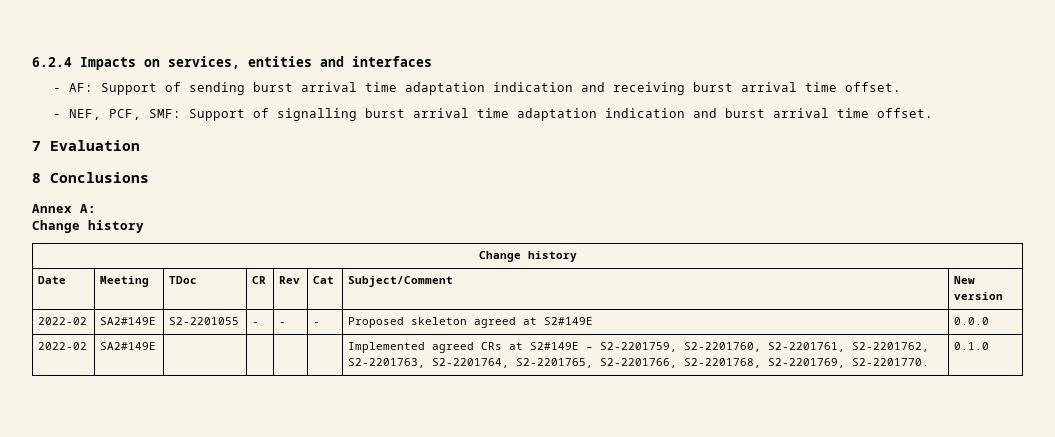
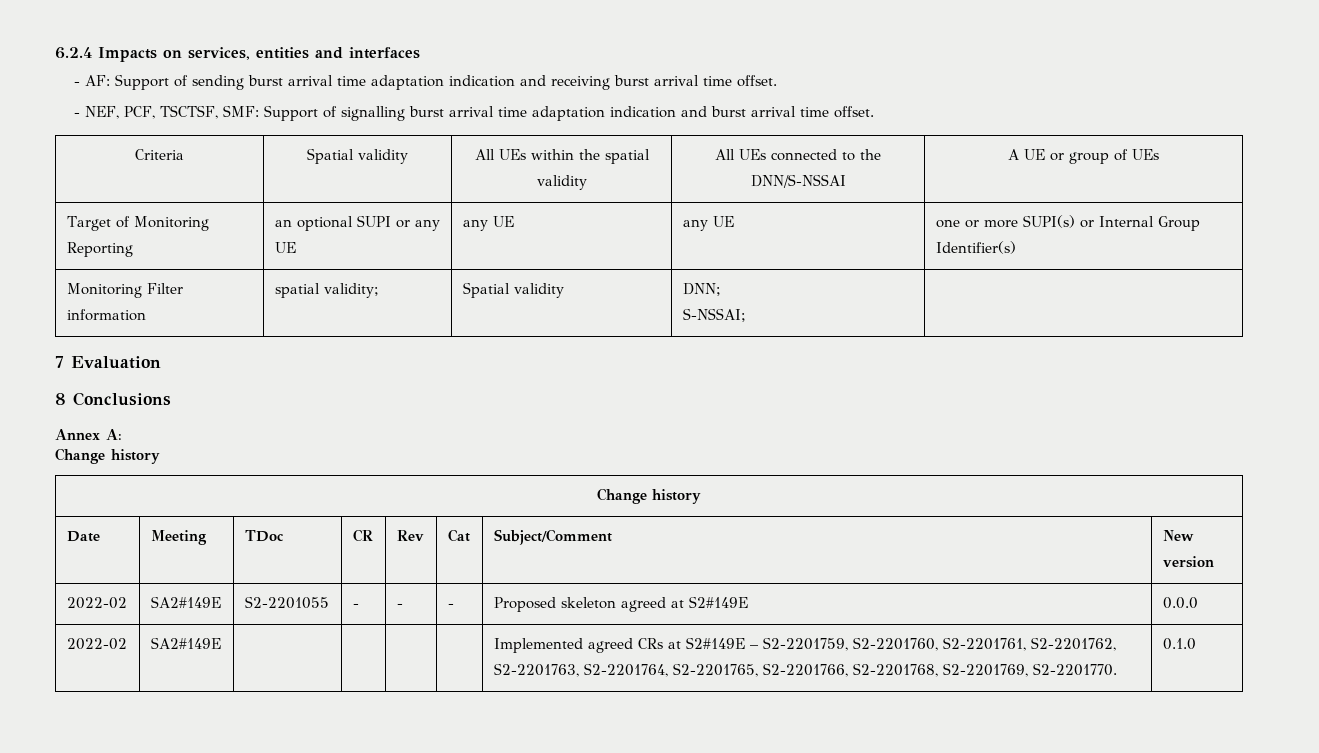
(141, 114) none -> [160,105,219,119] TSCTSF,
(933, 113) none -> [135,149,184,160] [307,148,408,164] [474,149,650,164] [536,175,587,190] [715,149,882,161] [750,174,846,188] [1008,149,1159,164] [66,216,209,231] [66,242,133,257] [274,215,440,231] [274,242,296,253] [462,216,514,231] [682,216,734,231] [935,215,1200,231] [935,241,1016,254] [66,283,183,298] [66,309,146,321] [274,283,379,298] [462,282,564,298] [682,283,721,296] [682,308,746,322] // Criteria | Spatial validity | All UEs within the spatial validity | All UEs connected to the DNN/S-NSSAI | A UE or group of UEs // Target of Monitoring Reporting | an optional SUPI or any UE | any UE | any UE | one or more SUPI(s) or Internal Group Identifier(s) // Monitoring Filter information | spatial validity; | Spatial validity | DNN; // S-NSSAI; |

